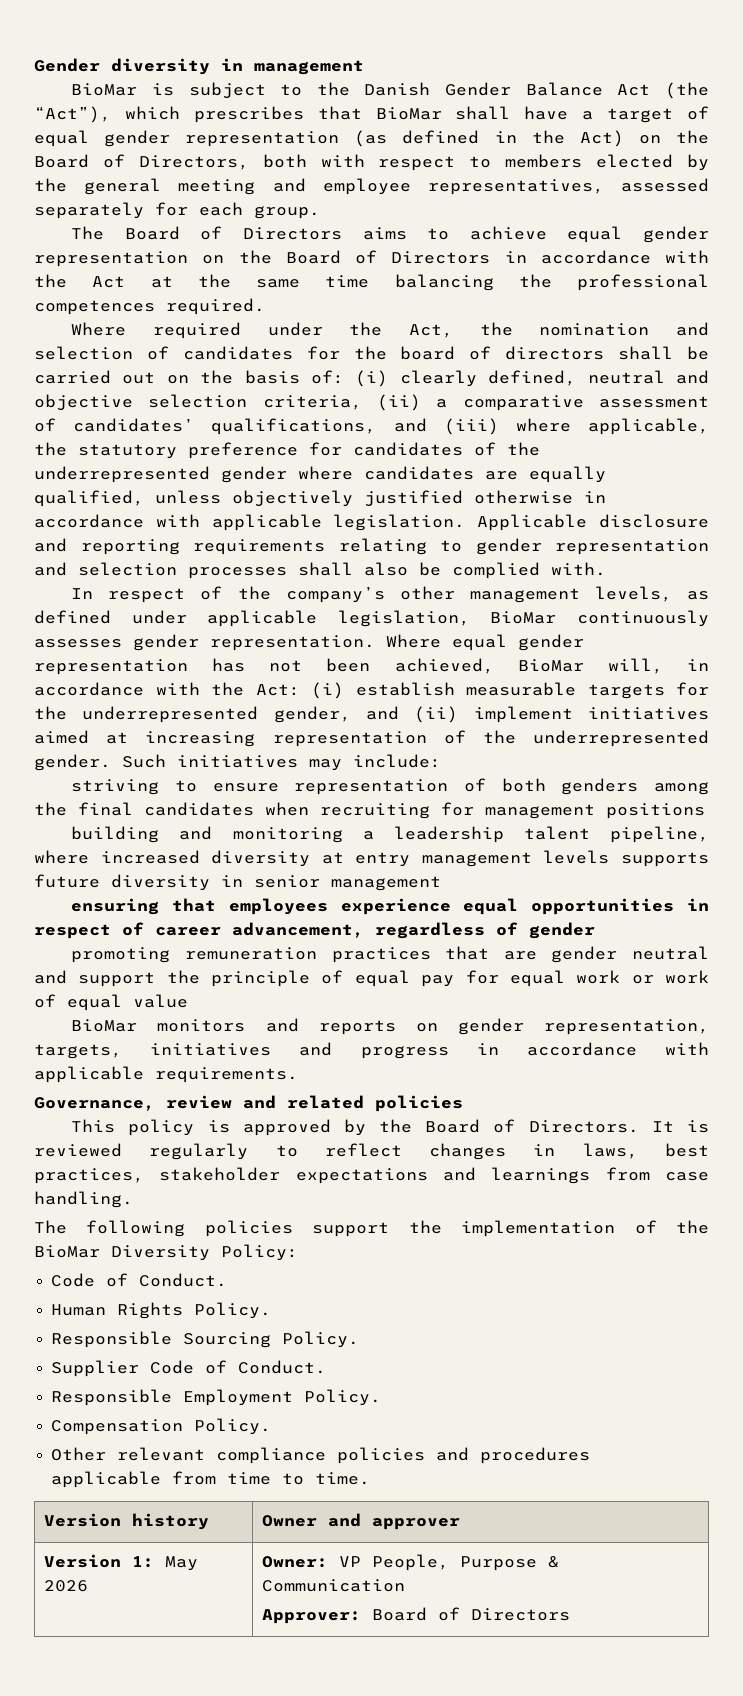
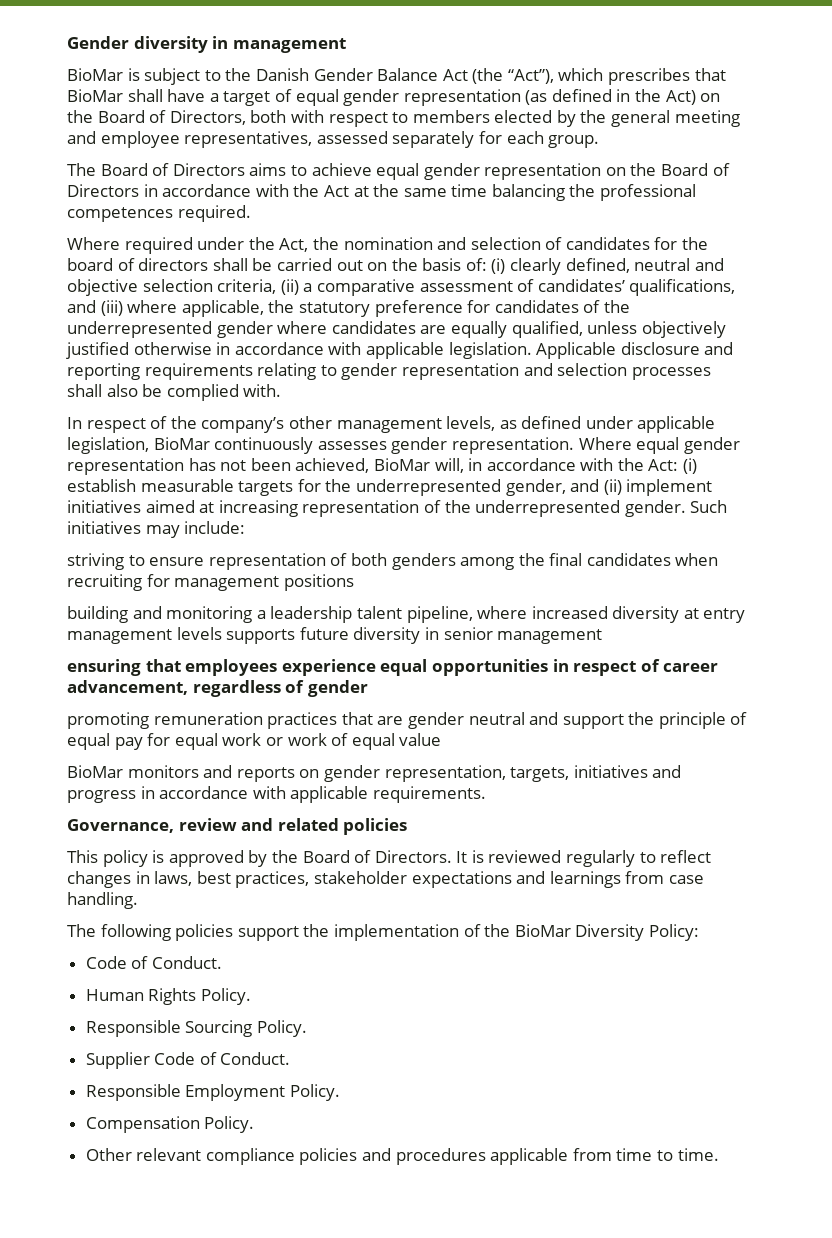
[44,1513,210,1530] [262,1513,461,1530] [44,1554,199,1571] [44,1580,89,1592] [262,1554,560,1571] [262,1579,406,1592] [262,1607,571,1624] // Version history | Owner and approver // Version 1: May 2026 | Owner: VP People, Purpose & Communication // Approver: Board of Directors -> (719, 1154) none

